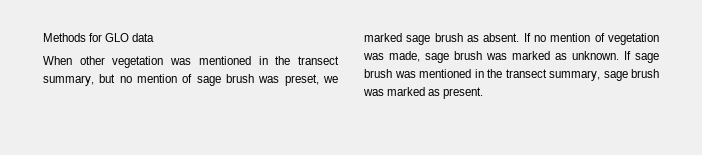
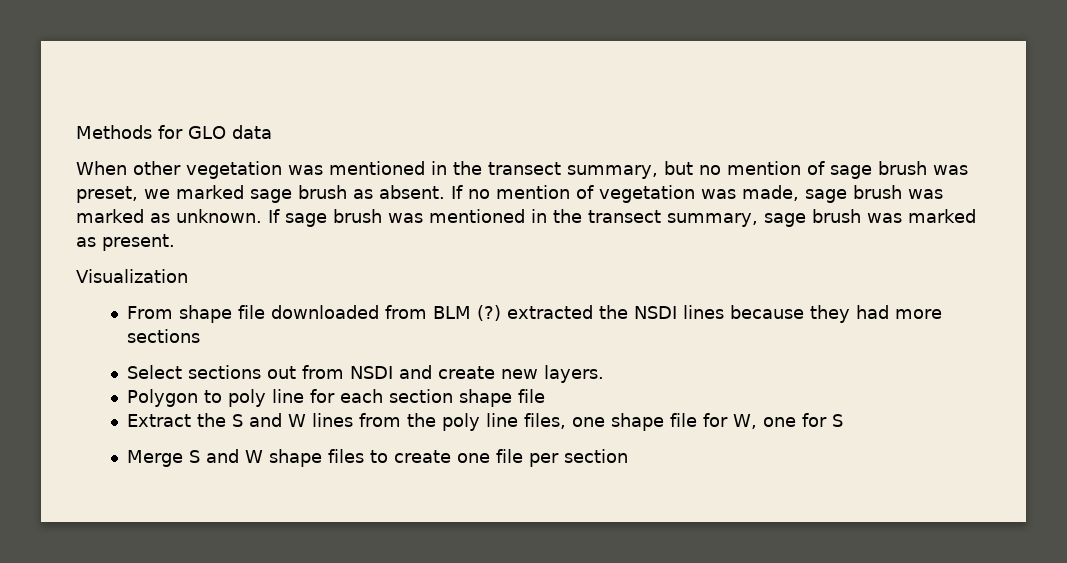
(484, 93) none -> [76,269,188,283] [127,305,943,323] [127,329,201,343] [127,365,605,383] [127,389,546,407] [127,413,844,431] [127,449,629,467] // Visualization // From shape file downloaded from BLM (?) extracted the NSDI lines because they had more sections // Select sections out from NSDI and create new layers. // Polygon to poly line for each section shape file // Extract the S and W lines from the poly line files, one shape file for W, one for S // Merge S and W shape files to create one file per section

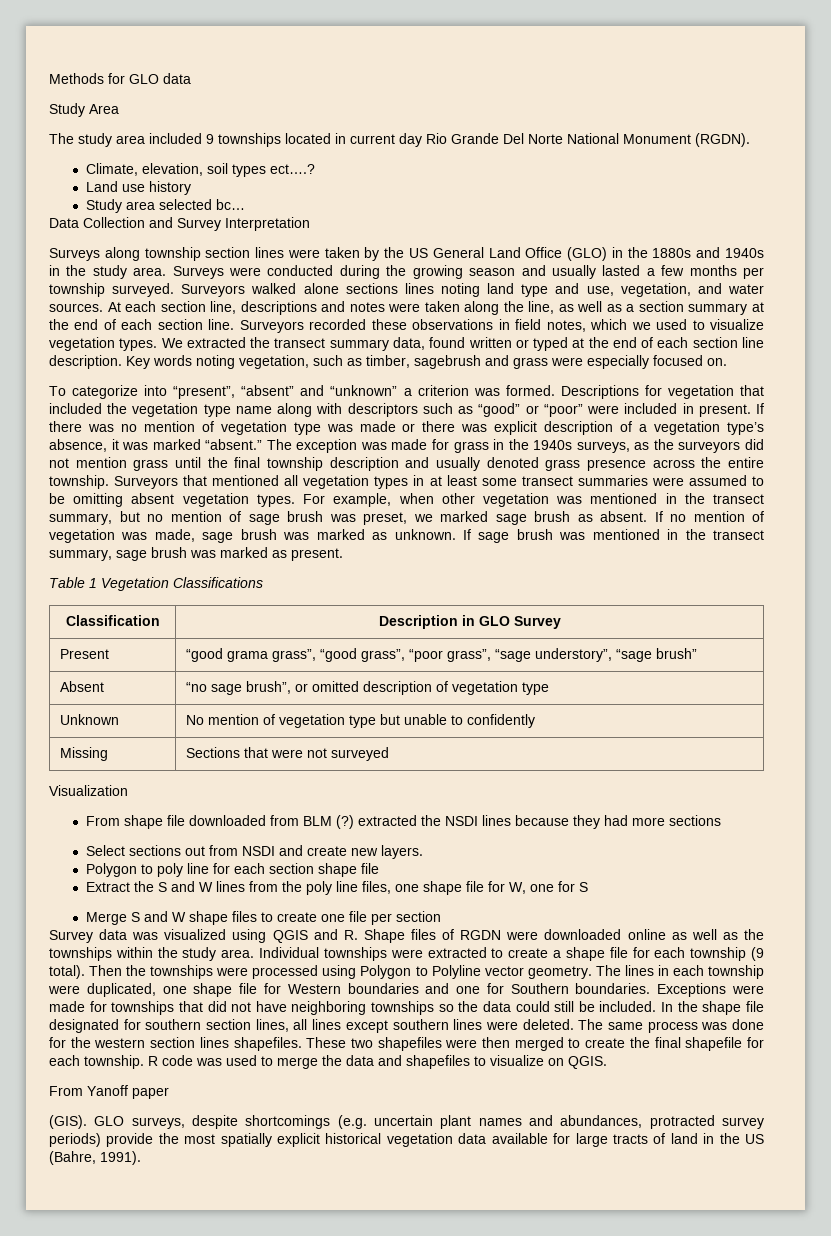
[76,161,127,175] When -> [49,103,119,117] [49,133,750,147] [85,163,315,177] [85,181,191,195] [85,199,245,213] [49,217,310,231] [49,247,765,261] [49,265,764,279] [49,283,764,297] [49,301,764,315] [49,319,765,333] [49,337,765,351] [49,355,727,369] [49,385,764,399] [49,403,765,417] [49,421,765,435] [49,439,764,453] [49,457,764,471] [49,475,765,489] [49,493,434,507] Study Area // The study area included 9 townships located in current day Rio Grande Del Norte National Monument (RGDN). // Climate, elevation, soil types ect….? // Land use history // Study area selected bc… // Data Collection and Survey Interpretation // Surveys along township section lines were taken by the US General Land Office (GLO) in the 1880s and 1940s in the study area. Surveys were conducted during the growing season and usually lasted a few months per township surveyed. Surveyors walked alone sections lines noting land type and use, vegetation, and water sources. At each section line, descriptions and notes were taken along the line, as well as a section summary at the end of each section line. Surveyors recorded these observations in field notes, which we used to visualize vegetation types. We extracted the transect summary data, found written or typed at the end of each section line description. Key words noting vegetation, such as timber, sagebrush and grass were especially focused on. // To categorize into “present”, “absent” and “unknown” a criterion was formed. Descriptions for vegetation that included the vegetation type name along with descriptors such as “good” or “poor” were included in present. If there was no mention of vegetation type was made or there was explicit description of a vegetation type’s absence, it was marked “absent.” The exception was made for grass in the 1940s surveys, as the surveyors did not mention grass until the final township description and usually denoted grass presence across the entire township. Surveyors that mentioned all vegetation types in at least some transect summaries were assumed to be omitting absent vegetation types. For example, when
(175, 242) none -> [49,577,263,591] [65,615,160,626] [378,615,561,629] [59,649,109,659] [185,648,697,662] [59,681,104,692] [185,681,549,695] [59,714,119,725] [185,714,535,728] [59,747,108,761] [185,747,389,761] // Table 1 Vegetation Classifications // Classification | Description in GLO Survey // Present | “good grama grass”, “good grass”, “poor grass”, “sage understory”, “sage brush” // Absent | “no sage brush”, or omitted description of vegetation type // Unknown | No mention of vegetation type but unable to confidently // Missing | Sections that were not surveyed
(629, 456) none -> [49,929,764,943] [49,947,765,961] [49,965,764,979] [48,983,765,997] [49,1001,765,1015] [49,1019,764,1033] [49,1037,765,1051] [49,1055,607,1069] [49,1085,169,1099] [49,1115,764,1129] [49,1133,764,1147] [49,1151,141,1165] // Survey data was visualized using QGIS and R. Shape files of RGDN were downloaded online as well as the townships within the study area. Individual townships were extracted to create a shape file for each township (9 total). Then the townships were processed using Polygon to Polyline vector geometry. The lines in each township were duplicated, one shape file for Western boundaries and one for Southern boundaries. Exceptions were made for townships that did not have neighboring townships so the data could still be included. In the shape file designated for southern section lines, all lines except southern lines were deleted. The same process was done for the western section lines shapefiles. These two shapefiles were then merged to create the final shapefile for each township. R code was used to merge the data and shapefiles to visualize on QGIS. // From Yanoff paper // (GIS). GLO surveys, despite shortcomings (e.g. uncertain plant names and abundances, protracted survey periods) provide the most spatially explicit historical vegetation data available for large tracts of land in the US (Bahre, 1991).

